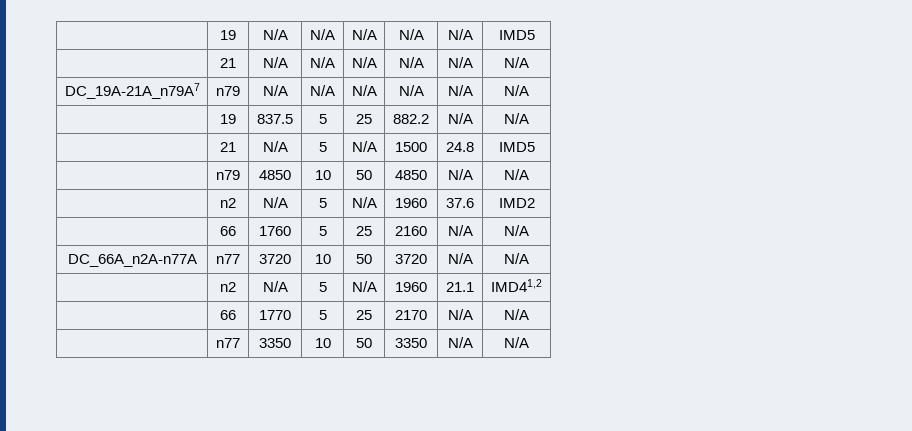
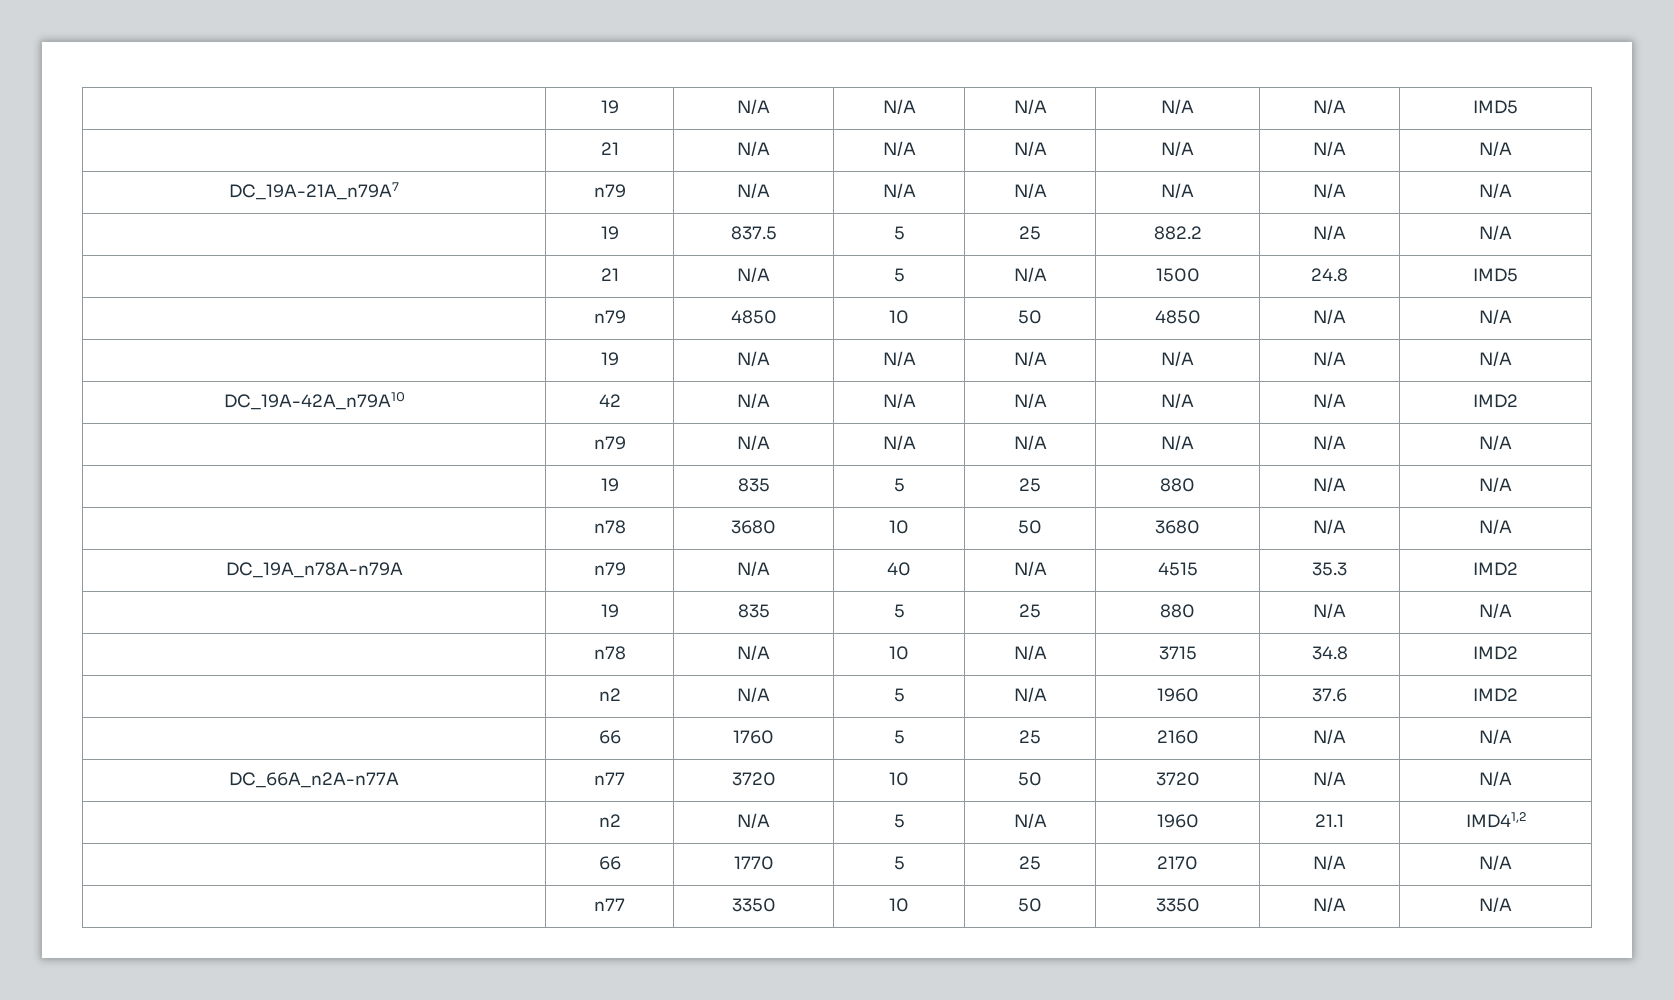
(529, 174) none -> [600,352,619,366] [737,351,770,367] [882,351,916,367] [1013,351,1047,367] [1161,351,1194,367] [1313,351,1346,367] [1479,351,1512,367] [223,392,405,410] [598,394,621,407] [737,393,770,409] [882,393,916,409] [1013,393,1047,409] [1161,393,1194,409] [1313,393,1346,409] [1473,394,1518,408] [593,436,626,450] [737,435,770,451] [882,435,916,451] [1013,435,1047,451] [1161,435,1194,451] [1313,435,1346,451] [1479,435,1512,451] [600,478,619,492] [737,478,770,492] [893,478,905,492] [1019,478,1041,492] [1160,478,1195,492] [1313,477,1346,493] [1479,477,1512,493] [593,520,626,534] [731,520,776,534] [889,520,909,534] [1018,520,1042,534] [1155,520,1200,534] [1313,519,1346,535] [1479,519,1512,535] [225,562,403,578] [593,562,626,576] [737,561,770,577] [887,562,911,576] [1013,561,1047,577] [1157,562,1198,576] [1312,562,1347,576] [1473,562,1518,576] [600,604,619,618] [737,604,770,618] [893,604,905,618] [1019,604,1041,618] [1160,604,1195,618] [1313,603,1346,619] [1479,603,1512,619] [593,646,626,660] [737,645,770,661] [889,646,909,660] [1013,645,1047,661] [1158,646,1197,660] [1311,646,1348,660] [1473,646,1518,660] // | 19 | N/A | N/A | N/A | N/A | N/A | N/A // DC_19A-42A_n79A10 | 42 | N/A | N/A | N/A | N/A | N/A | IMD2 // | n79 | N/A | N/A | N/A | N/A | N/A | N/A // | 19 | 835 | 5 | 25 | 880 | N/A | N/A // | n78 | 3680 | 10 | 50 | 3680 | N/A | N/A // DC_19A_n78A-n79A | n79 | N/A | 40 | N/A | 4515 | 35.3 | IMD2 // | 19 | 835 | 5 | 25 | 880 | N/A | N/A // | n78 | N/A | 10 | N/A | 3715 | 34.8 | IMD2

